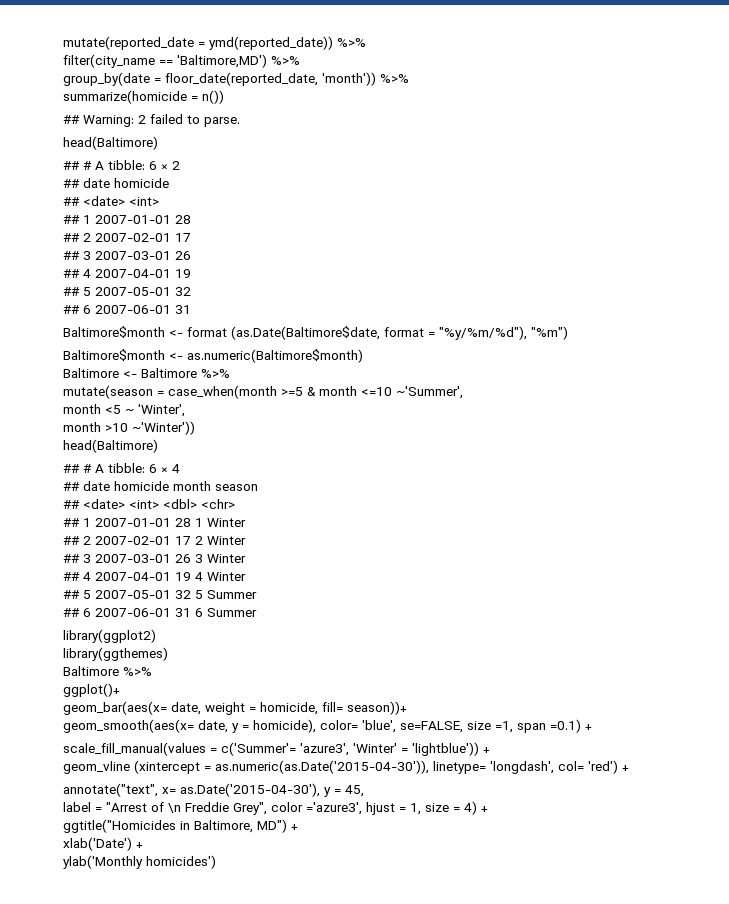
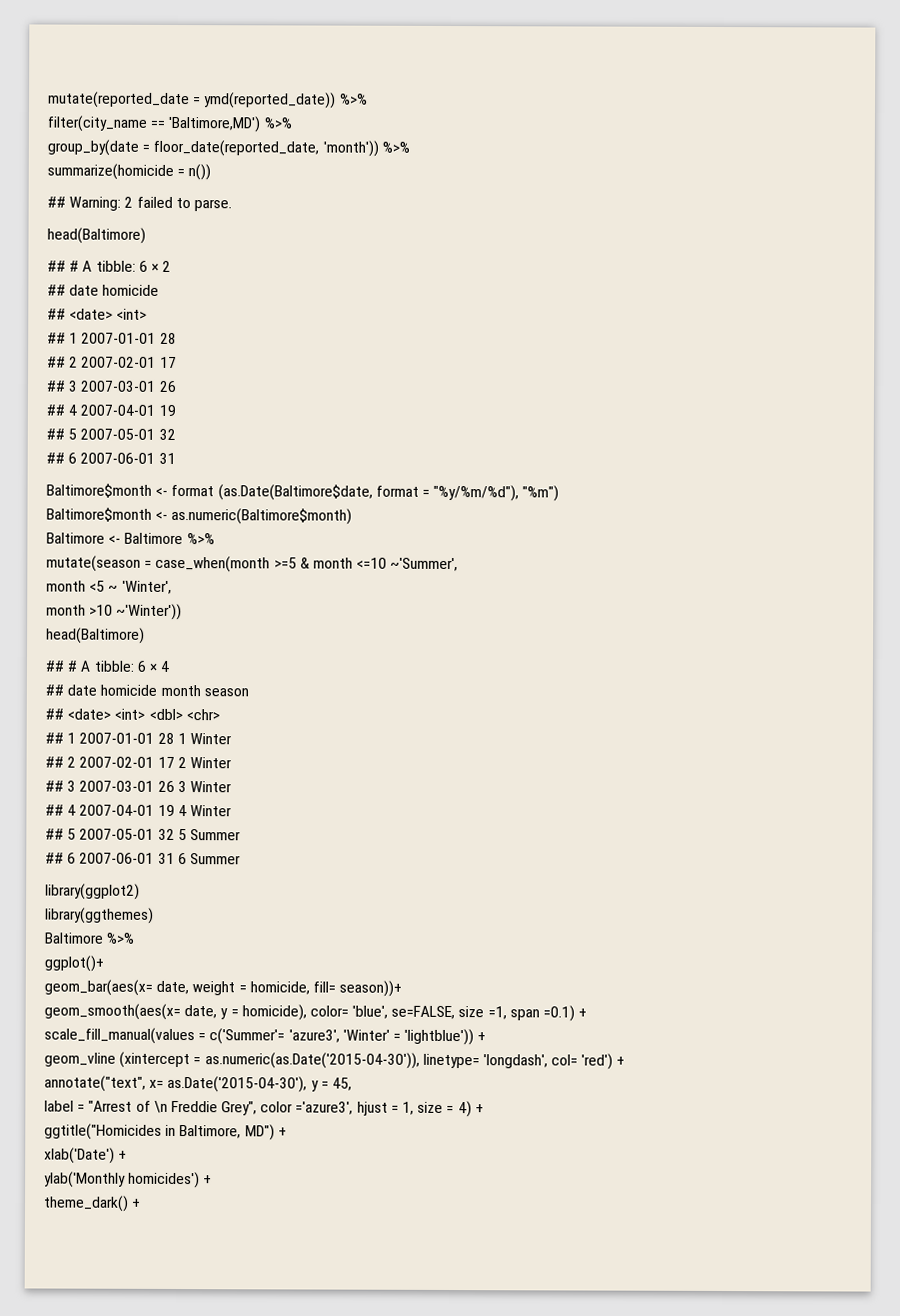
(216, 862) none -> [203,1175,213,1185] [43,1195,142,1212] + // theme_dark() +

